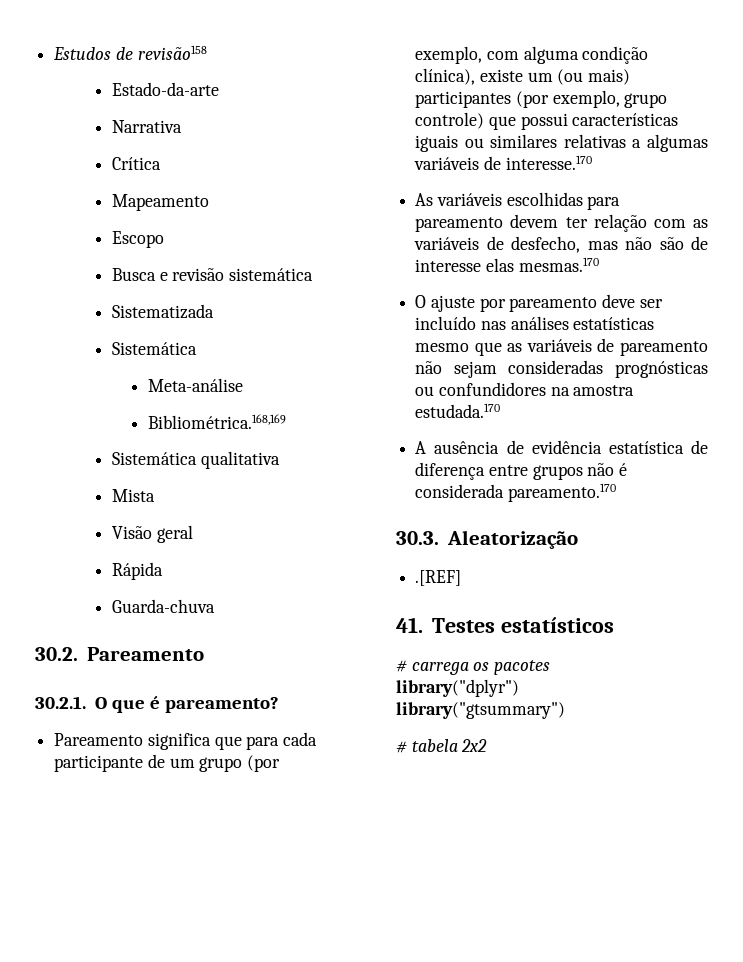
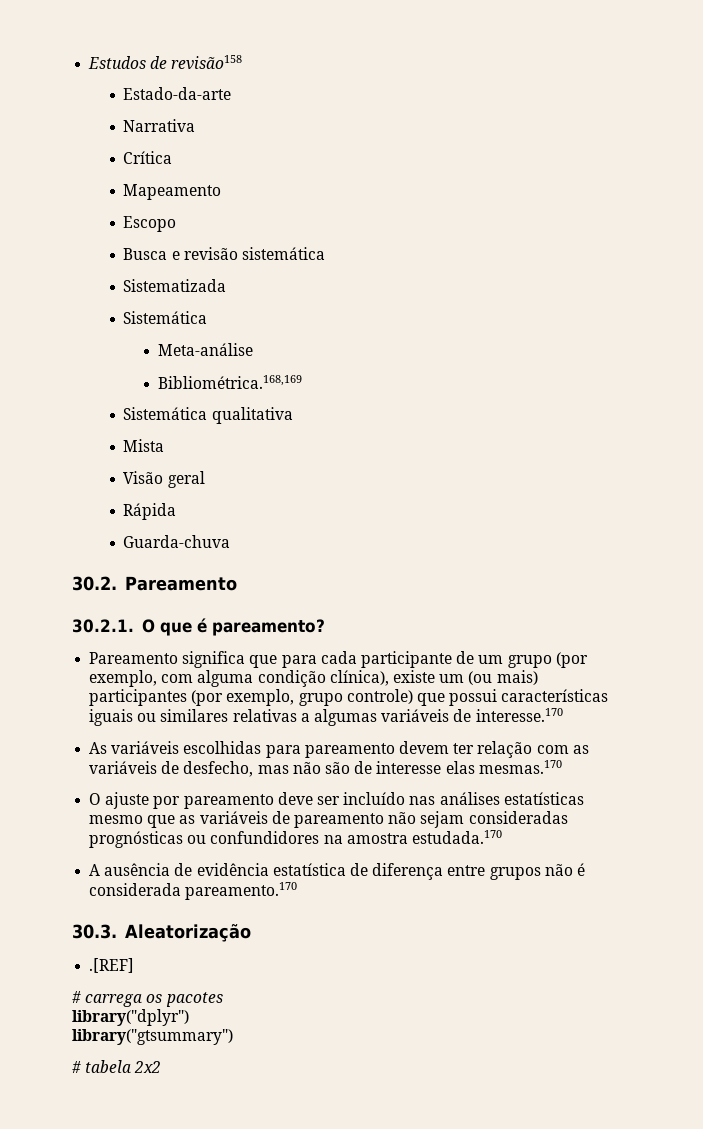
[396,617,614,633] // 41. Testes estatísticos -> (135, 965) none

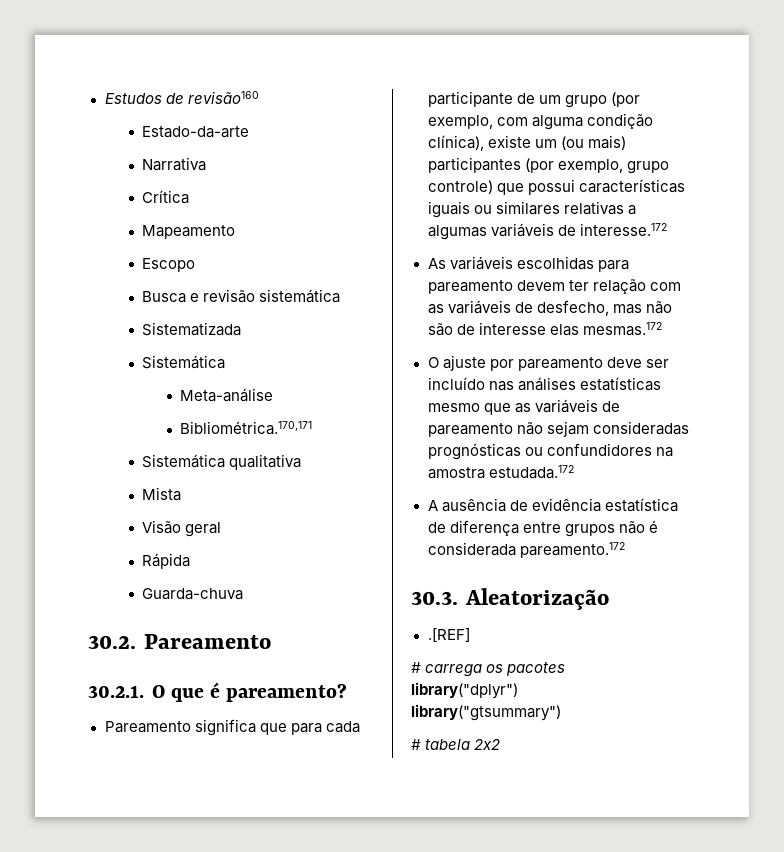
[171,55,243,70] revisão158 -> [187,91,259,104] revisão160
[157,375,302,389] Bibliométrica.168,169 -> [180,421,313,435] Bibliométrica.170,171
[475,708,563,722] interesse.170 -> [579,223,667,236] interesse.172
[478,760,562,774] mesmas.170 -> [582,322,662,336] mesmas.172
[411,830,502,844] estudada.170 -> [488,465,574,479] estudada.172
[185,882,298,900] pareamento.170 -> [519,542,625,558] pareamento.172

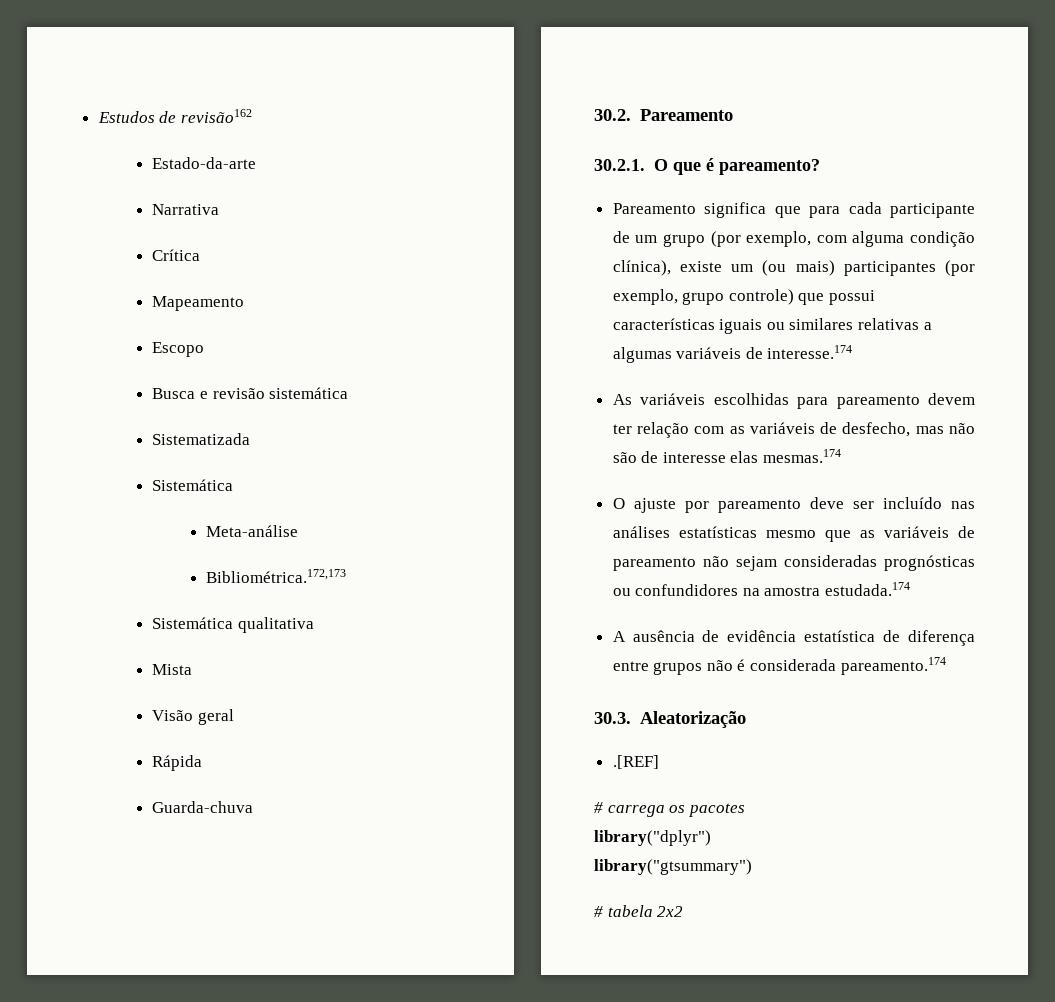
[187,91,259,104] revisão160 -> [180,109,252,123] revisão162
[180,421,313,435] Bibliométrica.170,171 -> [206,569,347,583] Bibliométrica.172,173
[579,223,667,236] interesse.172 -> [767,345,853,359] interesse.174
[582,322,662,336] mesmas.172 -> [763,449,842,463] mesmas.174
[488,465,574,479] estudada.172 -> [825,582,911,596] estudada.174
[519,542,625,558] pareamento.172 -> [840,657,946,675] pareamento.174

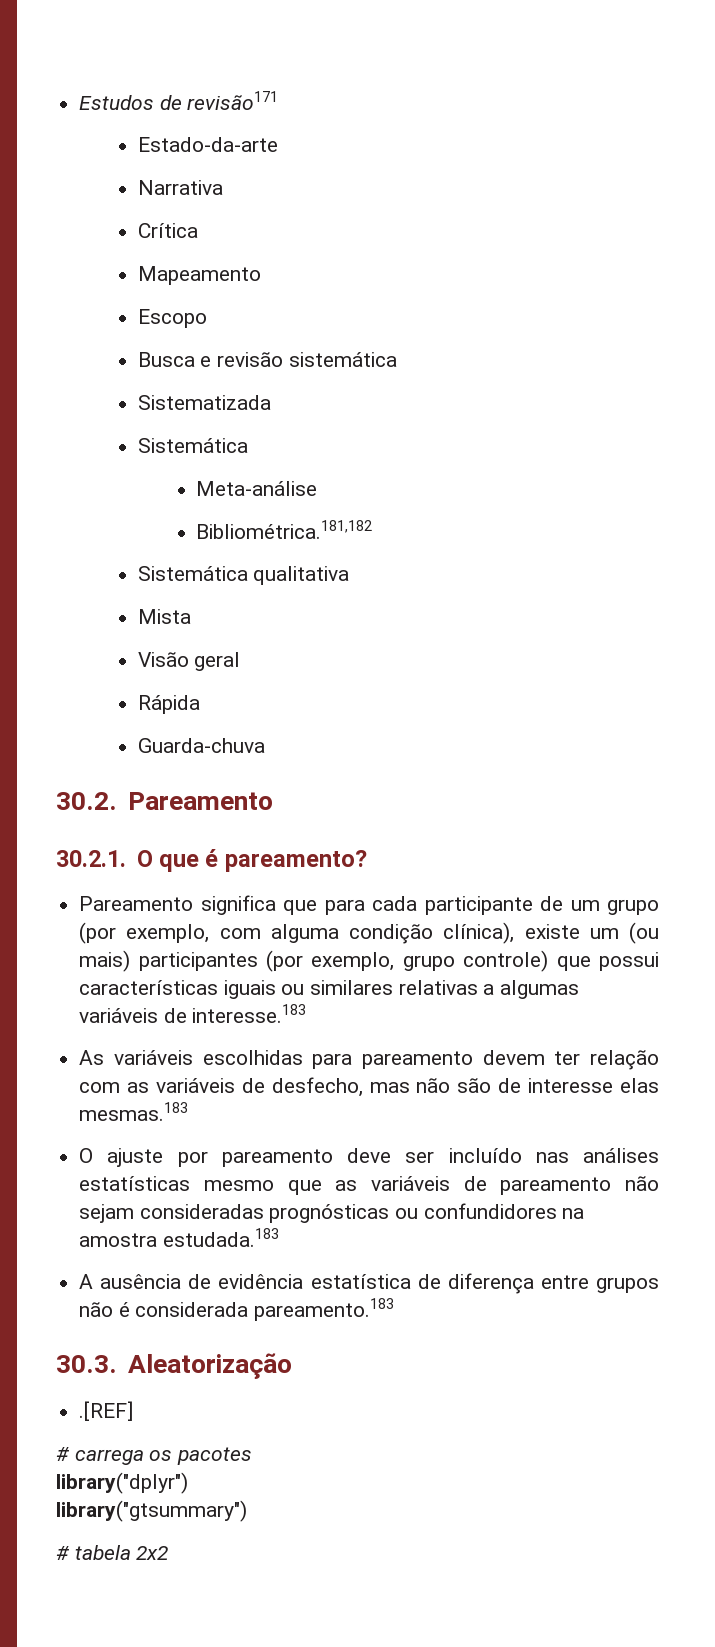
[180,109,252,123] revisão162 -> [187,91,279,110] revisão171
[206,569,347,583] Bibliométrica.172,173 -> [196,520,373,539] Bibliométrica.181,182
[767,345,853,359] interesse.174 -> [192,1004,307,1023] interesse.183
[763,449,842,463] mesmas.174 -> [79,1102,189,1121] mesmas.183
[825,582,911,596] estudada.174 -> [162,1228,279,1247] estudada.183
[840,657,946,675] pareamento.174 -> [254,1298,395,1321] pareamento.183

